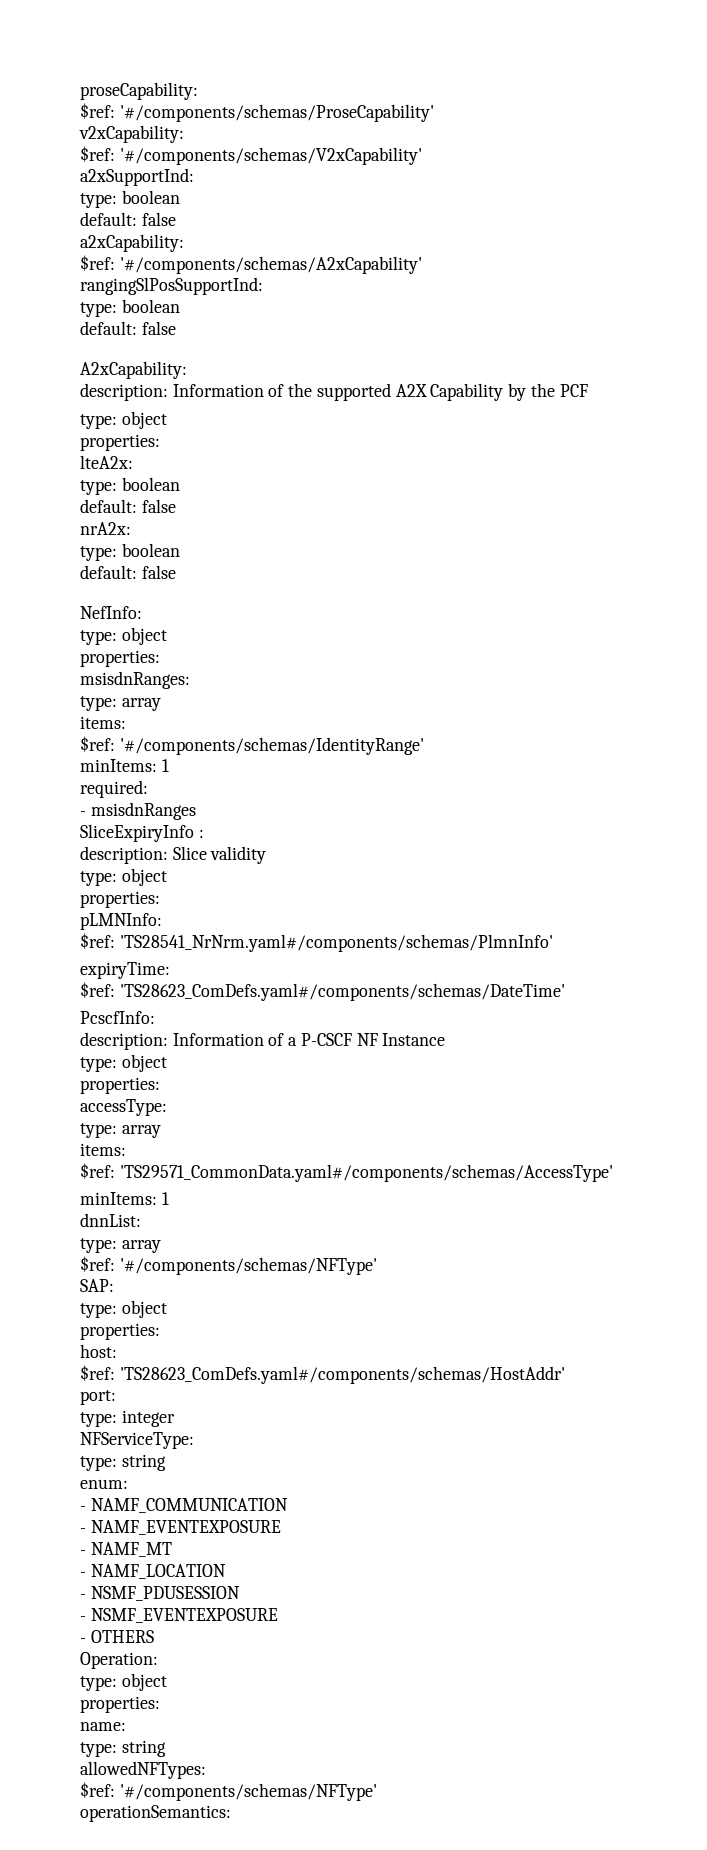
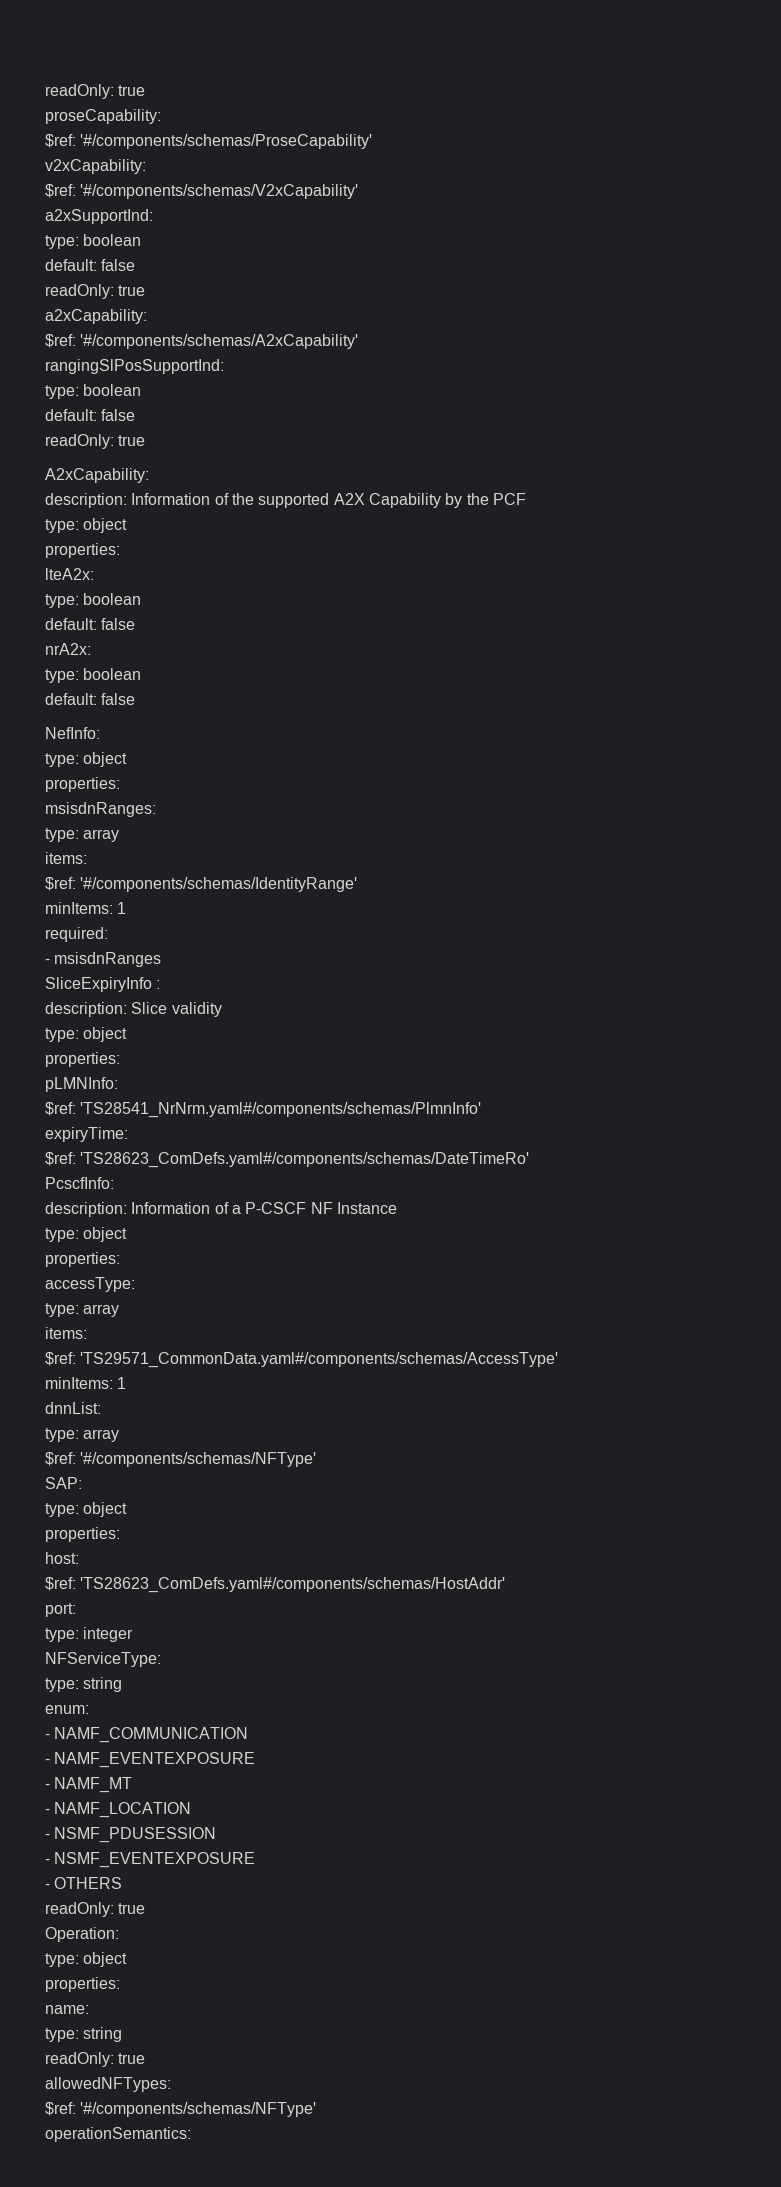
(80, 91) none -> [45,84,146,99] readOnly: true //
(176, 219) none -> [45,284,146,299] // readOnly: true
(176, 328) none -> [45,434,146,449] // readOnly: true
[119,983,565,1001] 'TS28623_ComDefs.yaml#/components/schemas/DateTime' -> [80,1152,530,1168] 'TS28623_ComDefs.yaml#/components/schemas/DateTimeRo'
(154, 1636) none -> [45,1902,146,1917] // readOnly: true
(166, 1748) none -> [45,2052,146,2067] // readOnly: true

